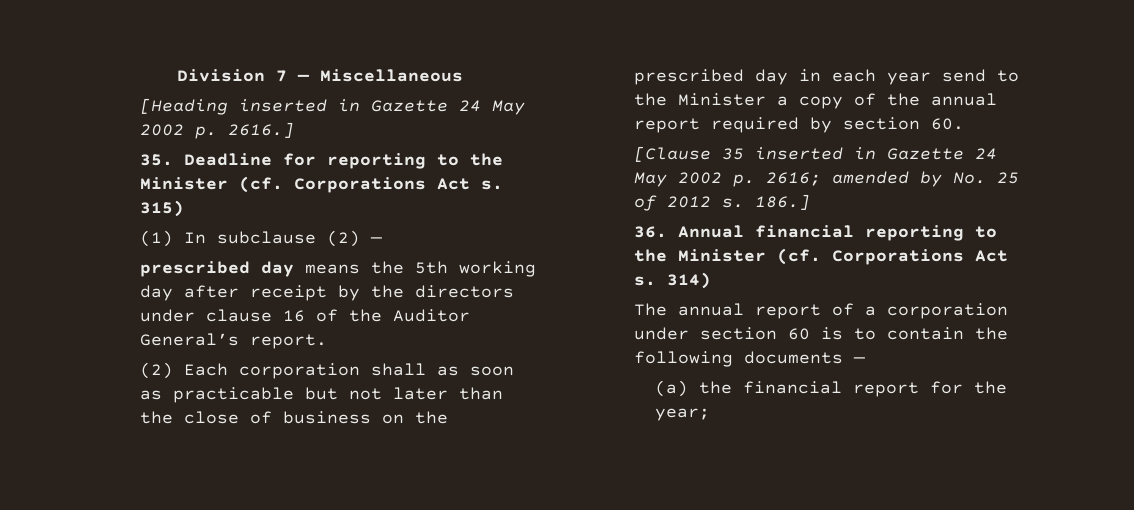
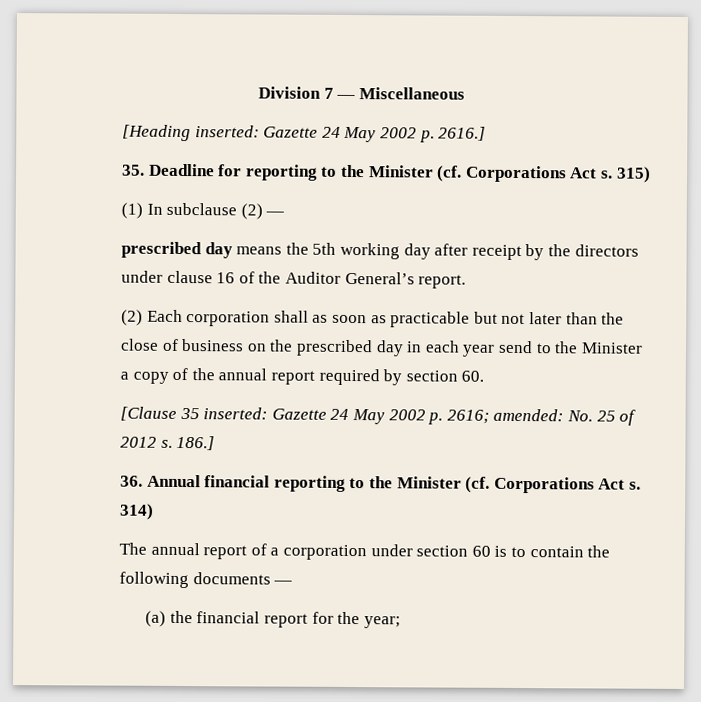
[239,99,361,112] inserted in -> [194,125,260,138] inserted:
[755,147,877,160] inserted in -> [203,407,269,420] inserted:
[832,171,943,187] amended by -> [493,408,565,422] amended:

